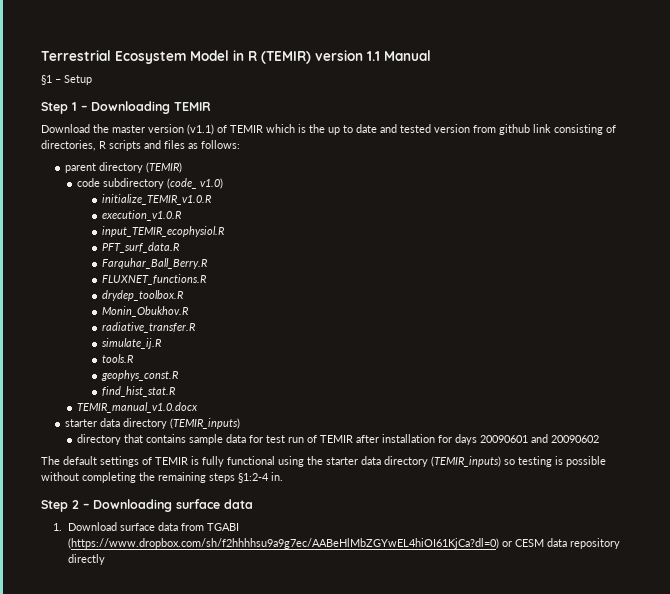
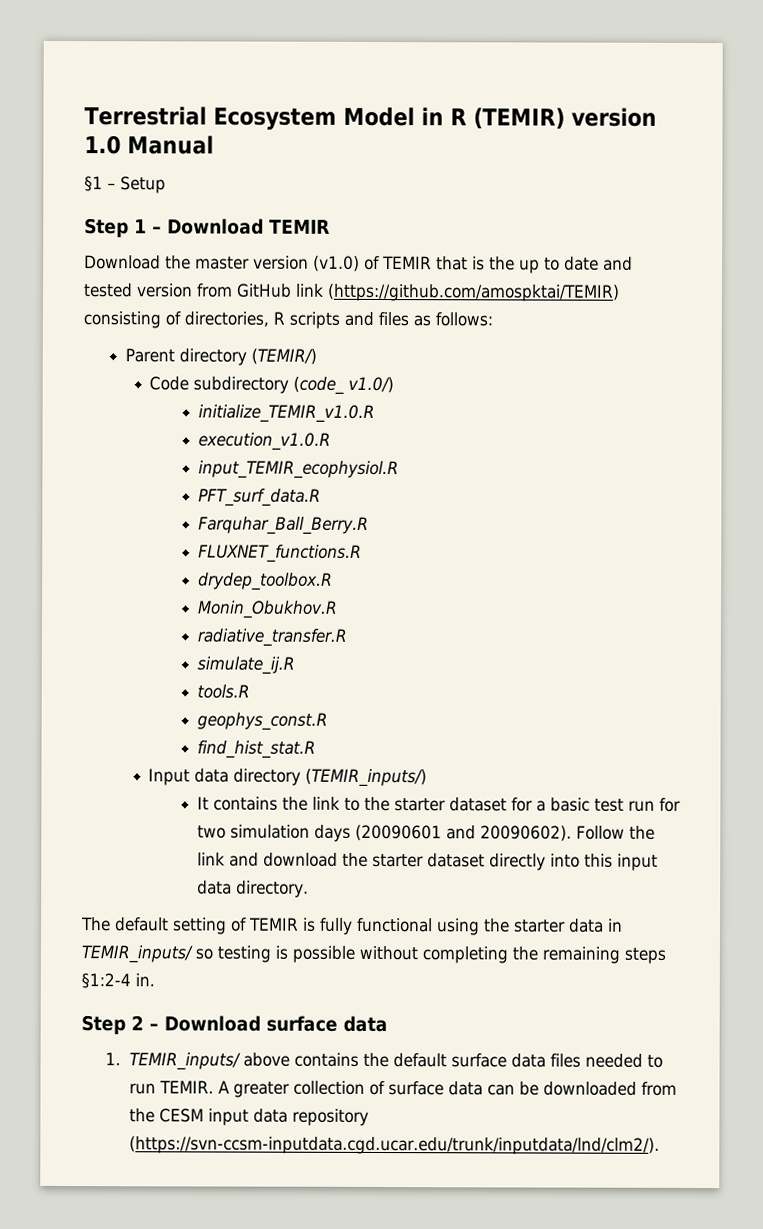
[367,51,380,61] 1.1 -> [84,135,121,155] 1.0
[91,101,170,114] Downloading -> [167,218,264,235] Download
[187,124,295,135] (v1.1) of TEMIR which -> [313,255,468,272] (v1.0) of TEMIR that
[499,124,551,135] github link -> [236,283,620,302] GitHub link (https://github.com/amospktai/TEMIR)
[65,162,183,173] [77,178,101,187] parent directory (TEMIR) // code -> [125,348,318,366] [149,376,190,391] Parent directory (TEMIR/) // Code
[200,178,224,189] v1.0) -> [348,376,395,394] v1.0/)
[77,402,199,413] [65,418,241,429] [77,434,600,445] TEMIR_manual_v1.0.docx // starter data directory (TEMIR_inputs) // directory that contains sample data for test run of TEMIR after installation for days 20090601 and 20090602 -> [148,768,428,788] [196,796,681,812] [196,824,655,842] [196,852,658,871] [196,880,309,898] Input data directory (TEMIR_inputs/) // It contains the link to the starter dataset for a basic test run for two simulation days (20090601 and 20090602). Follow the link and download the starter dataset directly into this input data directory.
[100,456,139,467] settings -> [172,917,227,935] setting
[384,456,501,467] directory (TEMIR_inputs) -> [608,918,623,932] [81,945,193,964] in TEMIR_inputs/
[93,499,172,512] Downloading -> [164,1015,261,1032] Download
[67,522,239,531] [67,538,544,549] Download surface data from TGABI (https://www.dropbox.com/sh/f2hhhhsu9a9g7ec/AABeHlMbZGYwEL4hiOI61KjCa?dl=0) or CESM -> [129,1052,664,1071] [129,1080,678,1098] [129,1108,250,1126] TEMIR_inputs/ above contains the default surface data files needed to run TEMIR. A greater collection of surface data can be downloaded from the CESM input
[67,554,105,565] directly -> [129,1136,661,1155] (https://svn-ccsm-inputdata.cgd.ucar.edu/trunk/inputdata/lnd/clm2/).

